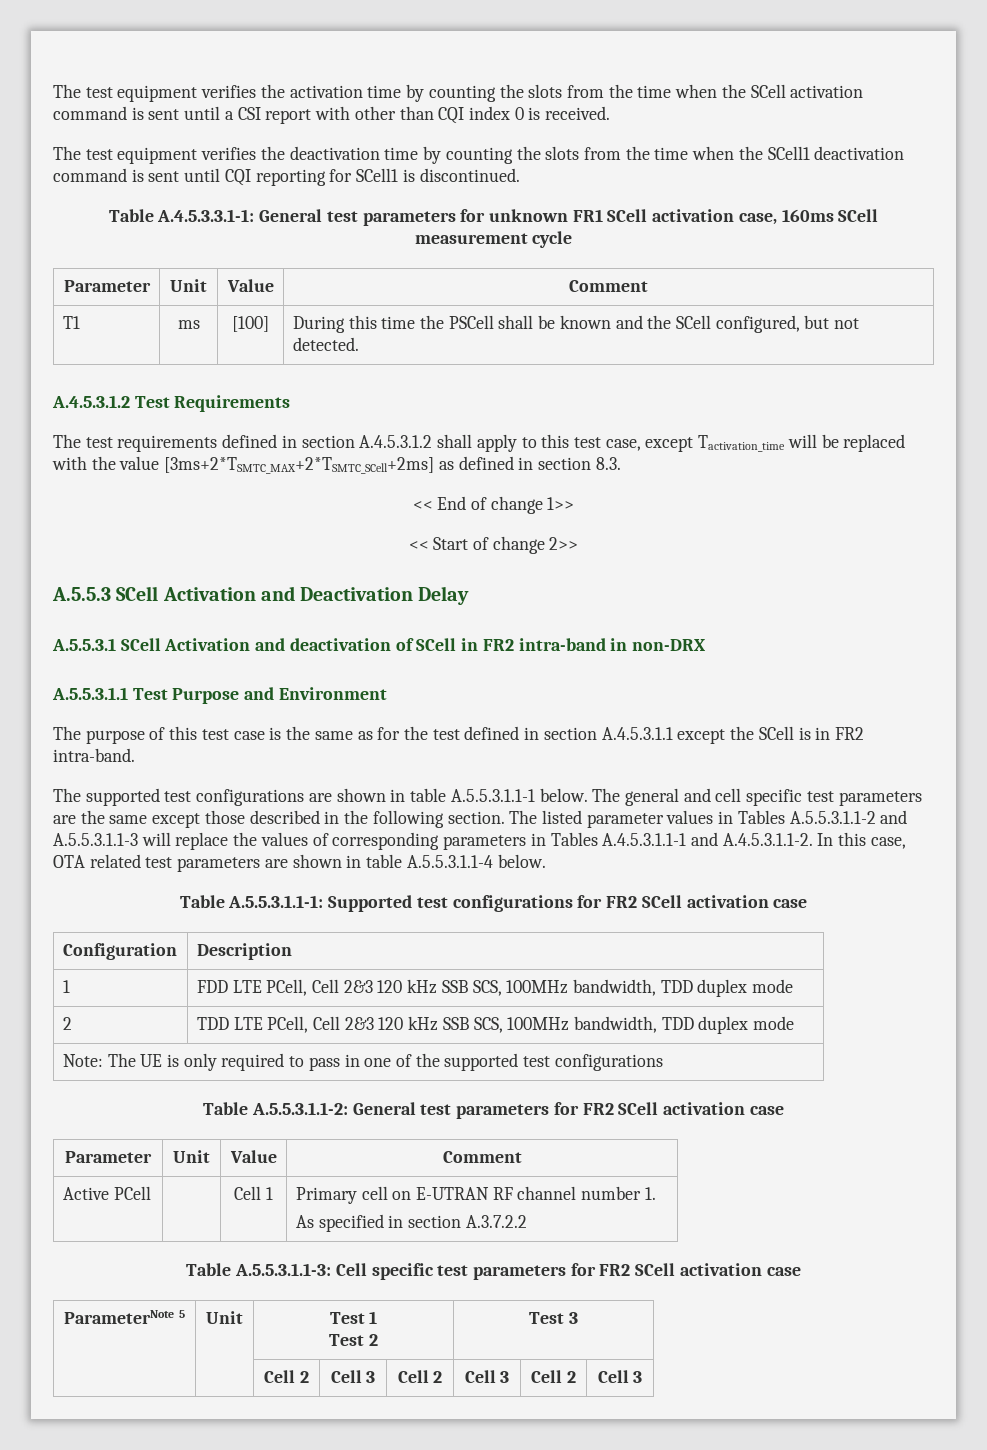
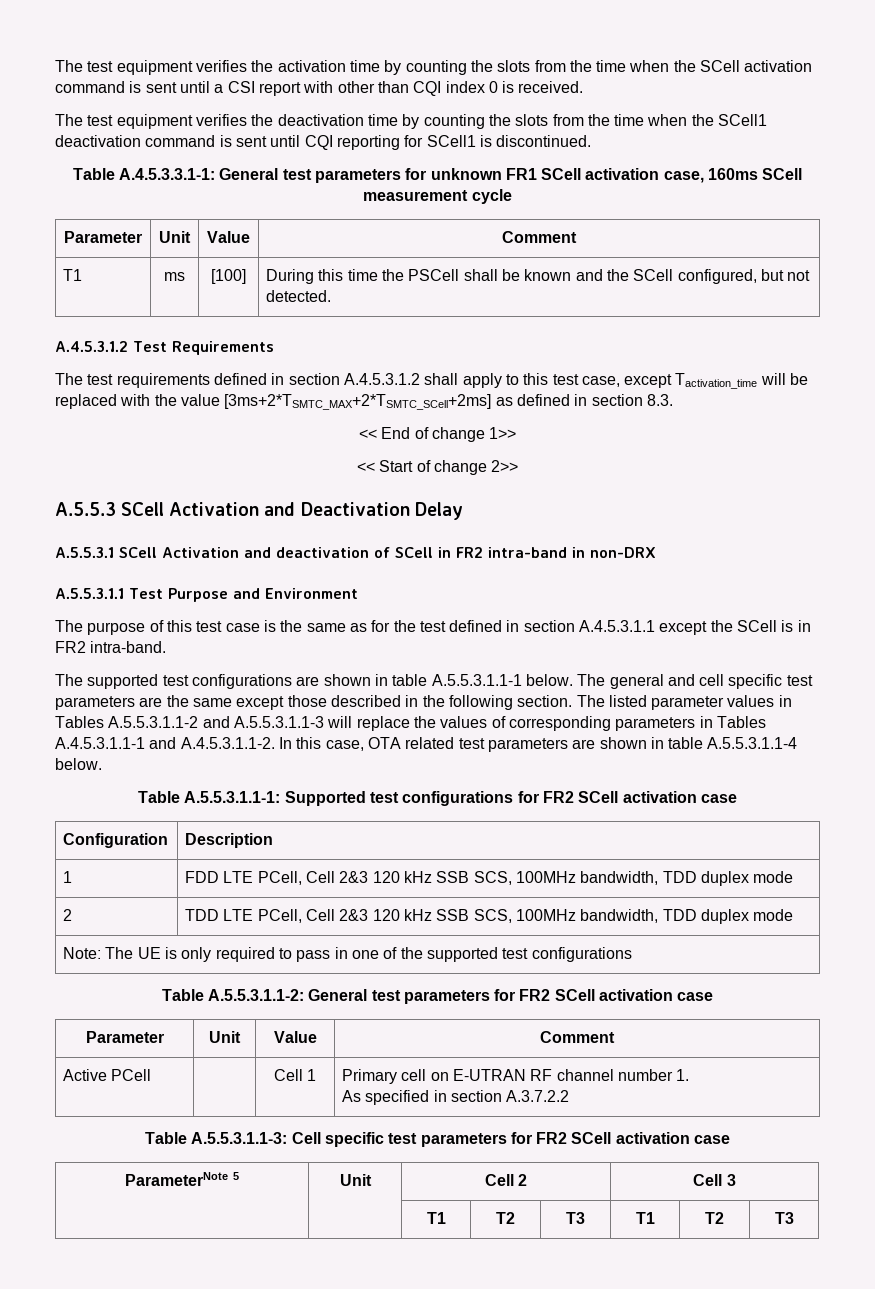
[329,1311,378,1324] [329,1334,378,1346] [529,1312,578,1324] [264,1370,309,1383] [330,1370,376,1383] [397,1370,443,1383] [464,1370,510,1383] [531,1370,576,1383] [597,1370,643,1383] Test 1 // Test 2 | Test 3 // | | Cell 2 | Cell 3 | Cell 2 | Cell 3 | Cell 2 | Cell 3 -> [484,1174,528,1186] [693,1174,736,1186] [426,1212,446,1224] [496,1212,515,1224] [566,1212,585,1224] [635,1212,655,1224] [705,1212,724,1224] [774,1212,794,1224] Cell 2 | Cell 3 // | | T1 | T2 | T3 | T1 | T2 | T3

